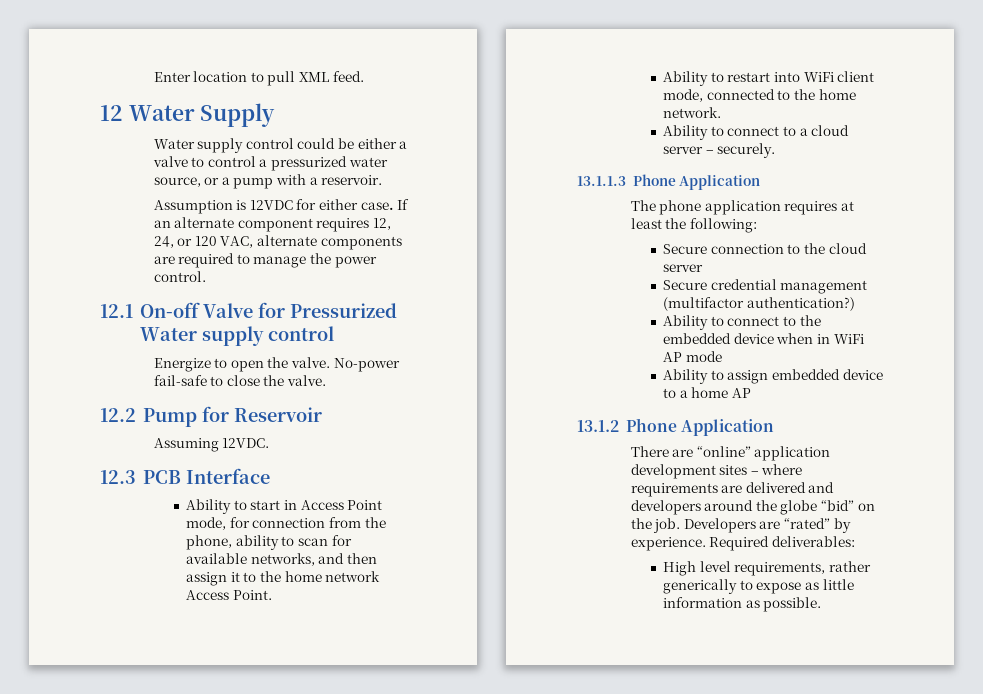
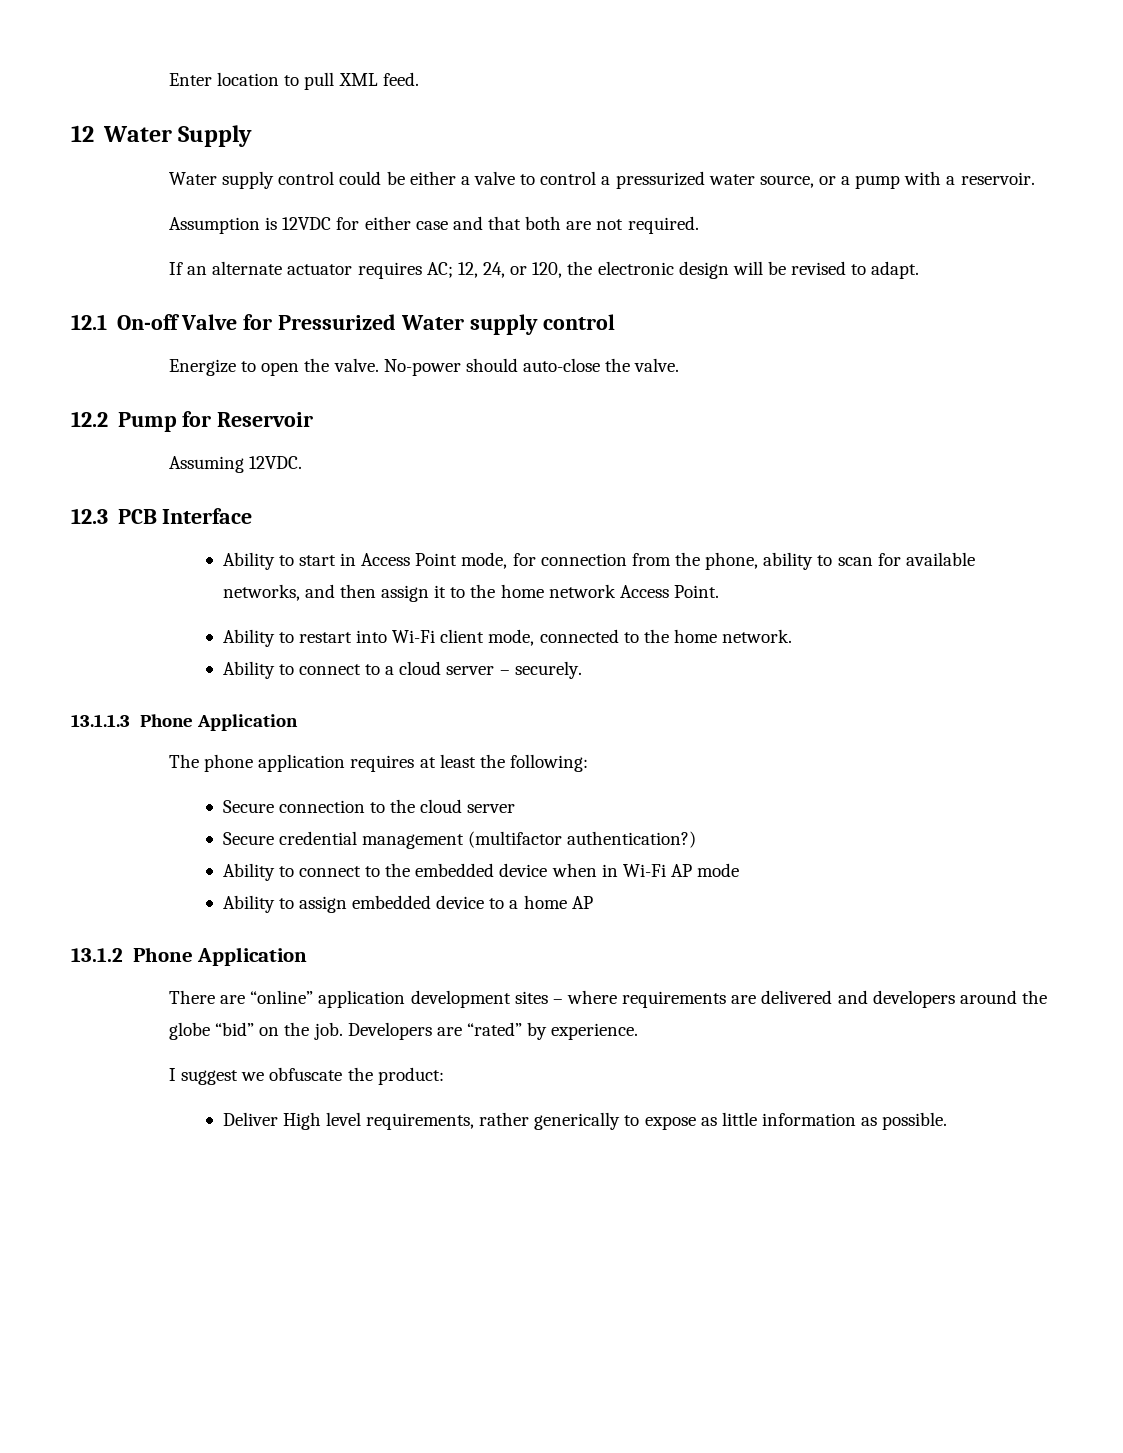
[360,199,410,210] [153,217,392,232] [153,235,402,250] [153,253,377,268] [153,271,206,282] case. If an alternate component requires 12, 24, or 120 VAC, alternate components are required to manage the power control. -> [415,216,699,234] [169,261,920,279] case and that both are not required. // If an alternate actuator requires AC; 12, 24, or 120, the electronic design will be revised to adapt.
[153,375,260,386] fail-safe to close -> [465,358,600,372] should auto-close
[803,72,834,82] WiFi -> [392,630,436,643] Wi-Fi
[833,334,864,344] WiFi -> [622,864,666,877] Wi-Fi
[709,536,855,551] Required deliverables: // -> [169,1067,444,1085] [222,1112,278,1126] // I suggest we obfuscate the product: // Deliver

